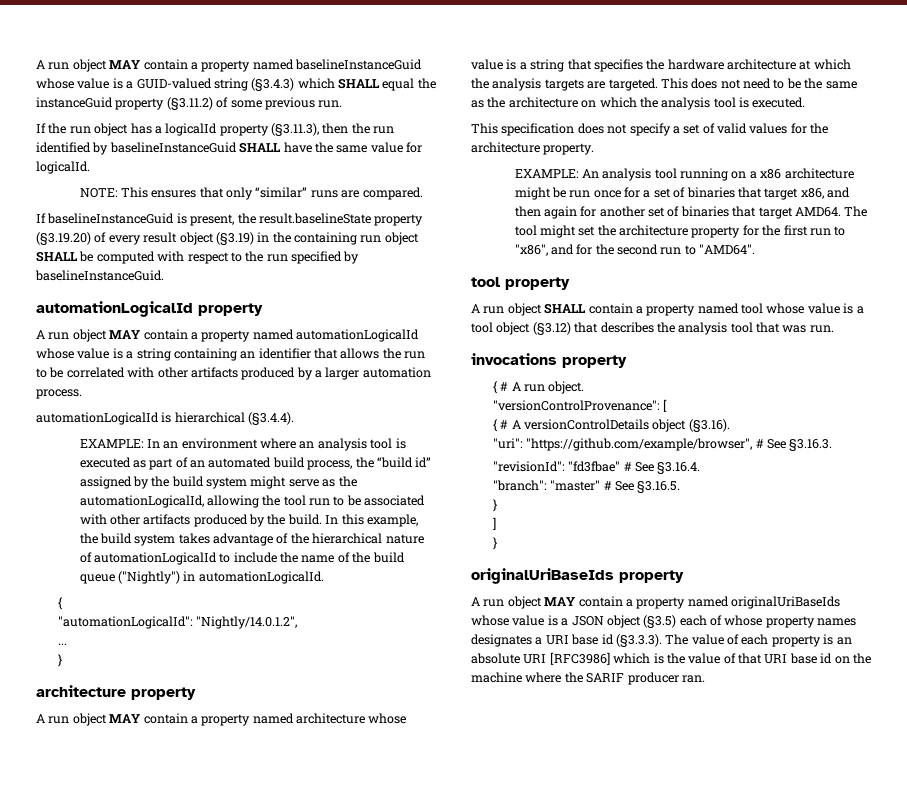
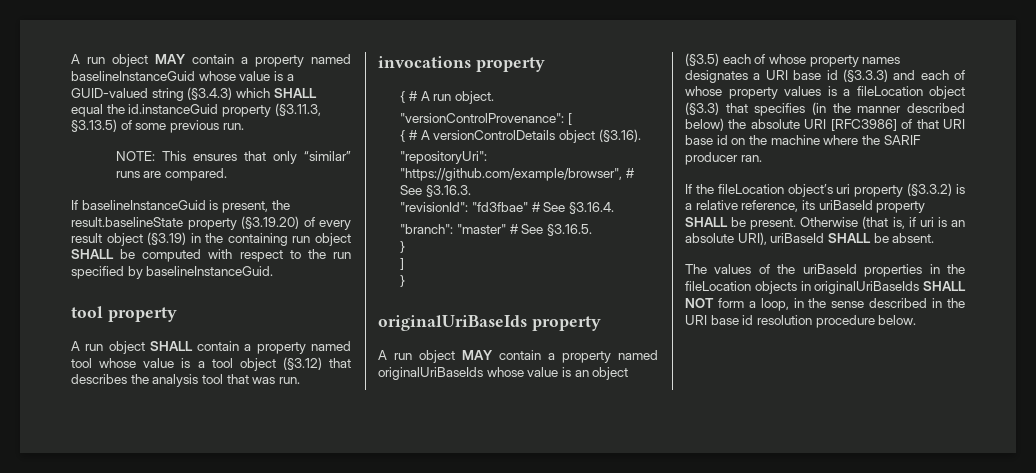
[36,97,213,111] instanceGuid property (§3.11.2) -> [128,103,321,117] [71,119,117,132] id.instanceGuid property (§3.11.3, §3.13.5)
[36,123,395,137] [36,142,422,155] [36,161,90,174] // If the run object has a logicalId property (§3.11.3), then the run identified by baselineInstanceGuid SHALL have the same value for logicalId. -> (244, 126) none
[36,301,263,317] [36,329,419,342] [36,348,426,361] [36,367,431,380] [36,389,82,399] [36,412,295,426] [79,438,406,451] [79,457,432,470] [79,476,357,489] [79,495,426,508] [79,514,418,527] [79,533,424,546] [79,552,405,565] [79,571,324,584] [57,597,63,610] [57,616,298,629] [57,643,67,645] [57,654,62,667] [36,685,196,700] [36,713,407,726] [471,59,851,72] [471,78,857,91] [471,97,806,110] [471,123,829,136] [471,142,595,155] [514,168,854,181] [514,187,851,200] [514,206,868,219] [514,225,846,238] [514,244,756,256] // automationLogicalId property // A run object MAY contain a property named automationLogicalId whose value is a string containing an identifier that allows the run to be correlated with other artifacts produced by a larger automation process. // automationLogicalId is hierarchical (§3.4.4). // EXAMPLE: In an environment where an analysis tool is executed as part of an automated build process, the “build id” assigned by the build system might serve as the automationLogicalId, allowing the tool run to be associated with other artifacts produced by the build. In this example, the build system takes advantage of the hierarchical nature of automationLogicalId to include the name of the build queue ("Nightly") in automationLogicalId. // { // "automationLogicalId": "Nightly/14.0.1.2", // ... // } // architecture property // A run object MAY contain a property named architecture whose value is a string that specifies the hardware architecture at which the analysis targets are targeted. This does not need to be the same as the architecture on which the analysis tool is executed. // This specification does not specify a set of valid values for the architecture property. // EXAMPLE: An analysis tool running on a x86 architecture might be run once for a set of binaries that target x86, and then again for another set of binaries that target AMD64. The tool might set the architecture property for the first run to "x86", and for the second run to "AMD64". -> (274, 271) none
[492,438,523,449] "uri": -> [400,151,488,164] "repositoryUri":
[561,616,604,626] a JSON -> [574,370,589,377] an
[615,634,852,648] [471,652,721,665] (§3.3.3). The value of each property is an absolute URI [RFC3986] which is the value -> [842,69,965,82] [685,86,965,99] [685,102,965,116] [685,118,897,131] (§3.3.3) and each of whose property values is a fileLocation object (§3.3) that specifies (in the manner described below) the absolute URI [RFC3986]
(705, 679) none -> [685,183,965,197] [685,200,926,213] [685,216,965,230] [685,232,935,245] [685,264,965,277] [685,281,966,294] [685,298,965,311] [685,315,917,328] // If the fileLocation object’s uri property (§3.3.2) is a relative reference, its uriBaseId property SHALL be present. Otherwise (that is, if uri is an absolute URI), uriBaseId SHALL be absent. // The values of the uriBaseId properties in the fileLocation objects in originalUriBaseIds SHALL NOT form a loop, in the sense described in the URI base id resolution procedure below.

